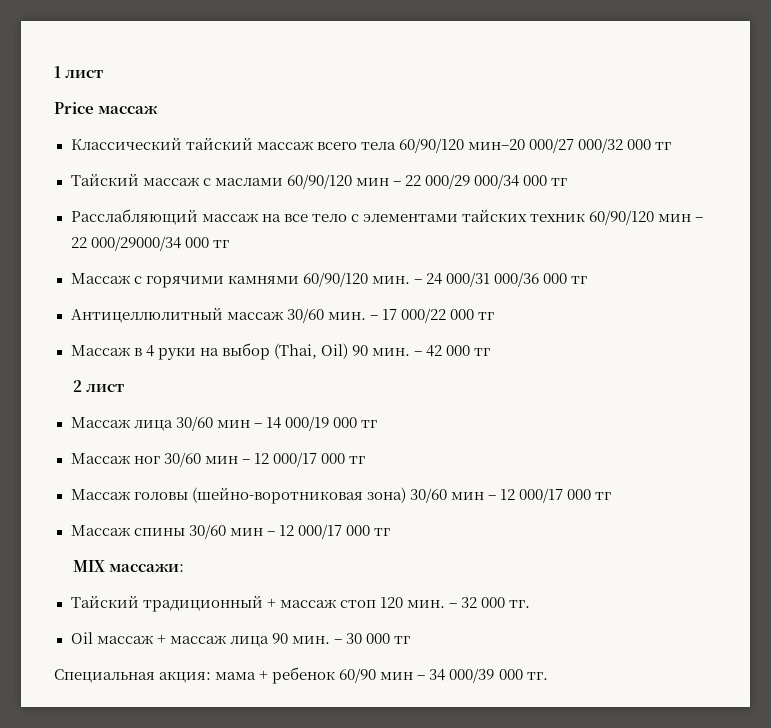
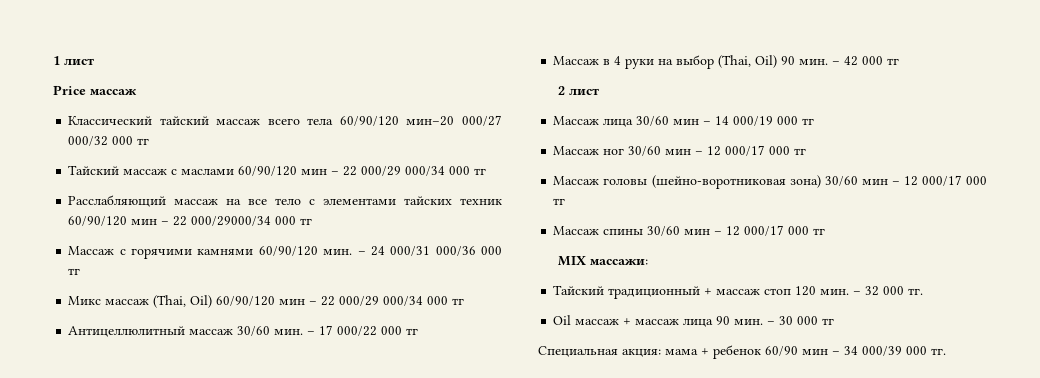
(588, 280) none -> [68,295,465,308] // Микс массаж (Thai, Oil) 60/90/120 мин – 22 000/29 000/34 000 тг

